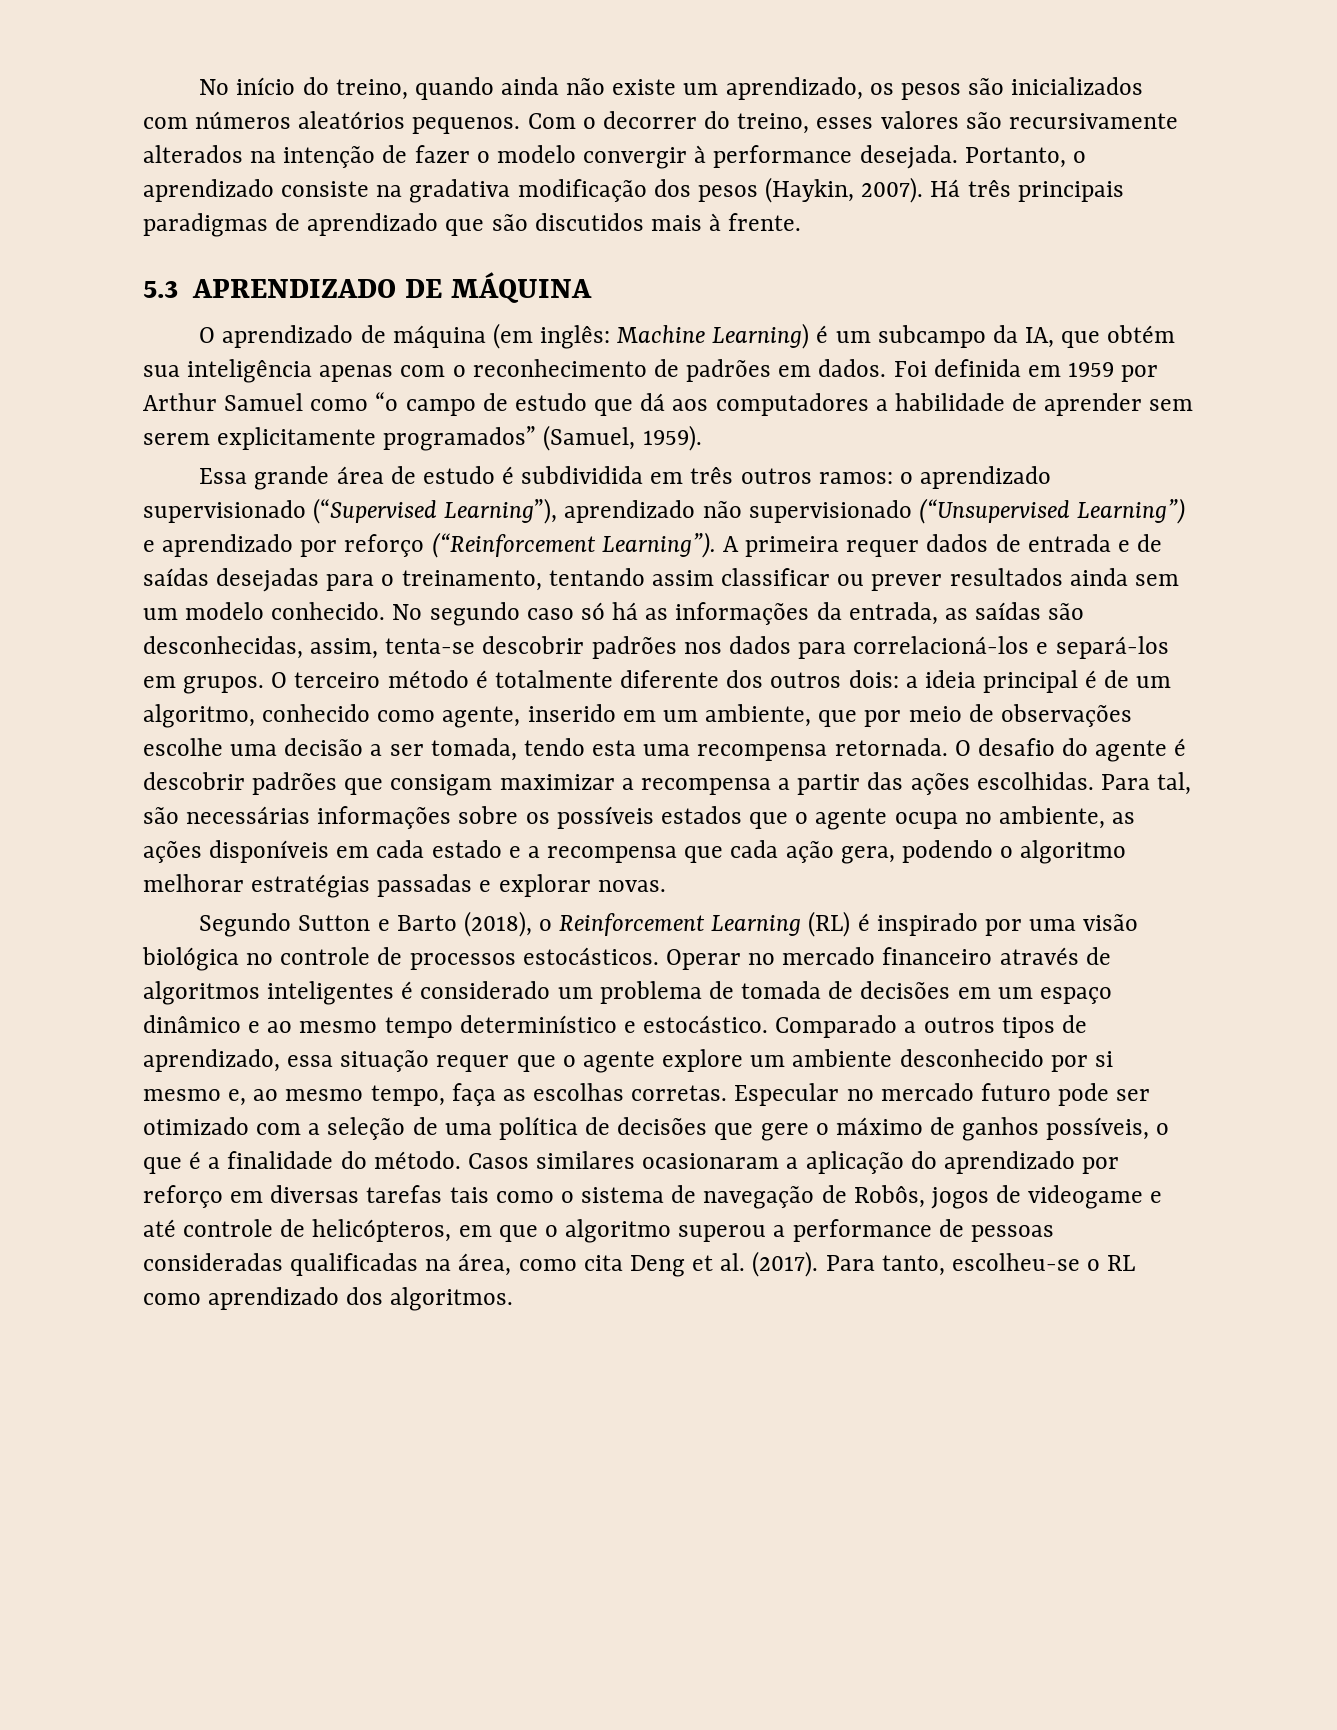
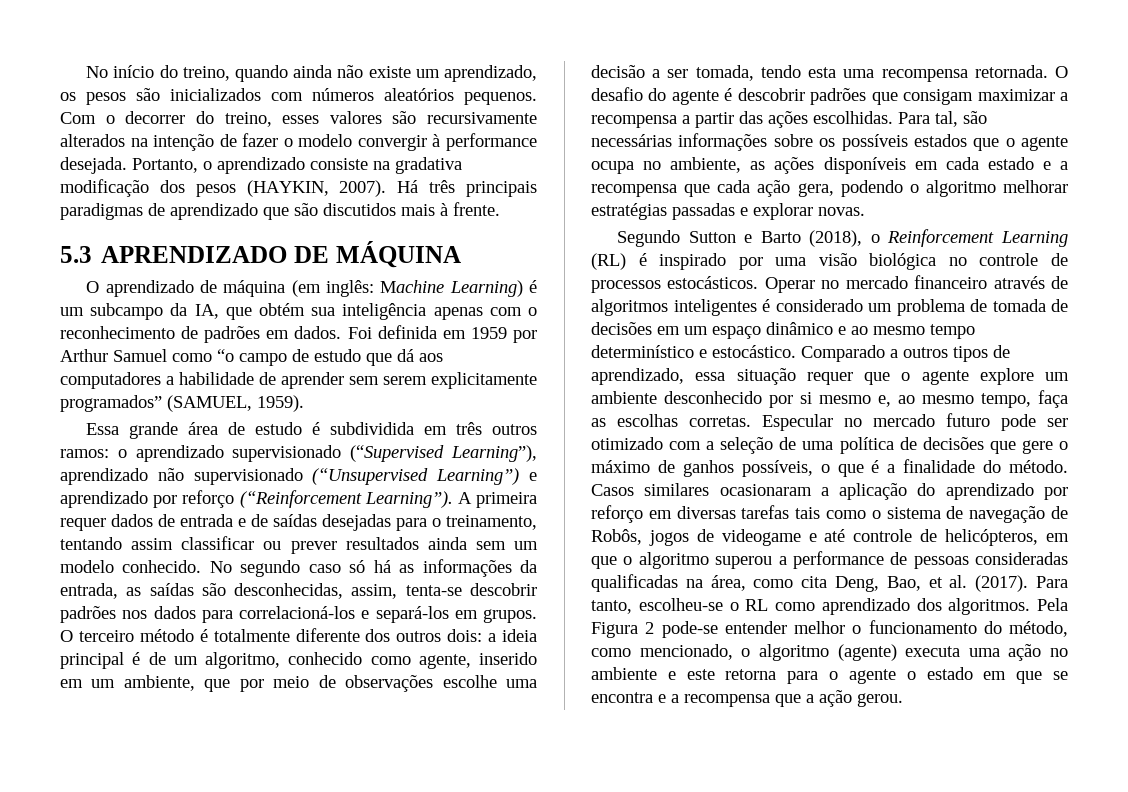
[765,177,855,203] (Haykin, -> [246,180,329,197] (HAYKIN,
[543,425,636,451] (Samuel, -> [167,395,252,412] (SAMUEL,
[629,1255,685,1277] Deng -> [835,576,921,592] Deng, Bao,
(514, 1299) none -> [1037,598,1068,611] [591,620,1068,638] [591,644,1068,661] [591,667,1068,684] [591,690,903,707] Pela Figura 2 pode-se entender melhor o funcionamento do método, como mencionado, o algoritmo (agente) executa uma ação no ambiente e este retorna para o agente o estado em que se encontra e a recompensa que a ação gerou.

